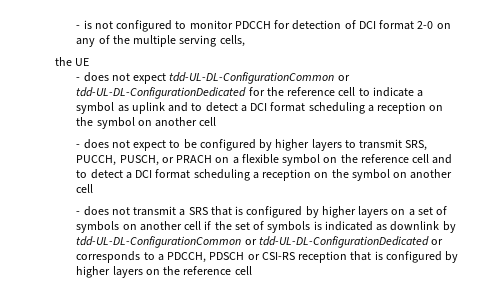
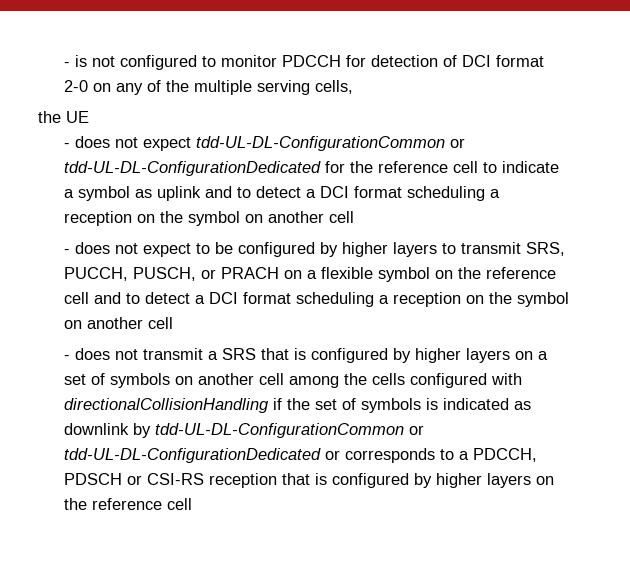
(202, 225) none -> [288,373,522,388] [63,398,269,413] among the cells configured with directionalCollisionHandling

